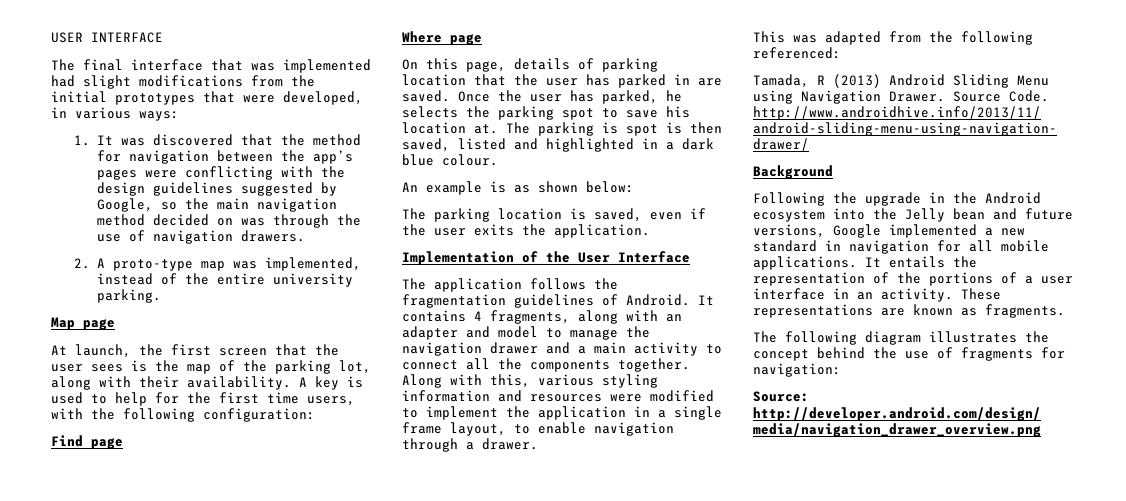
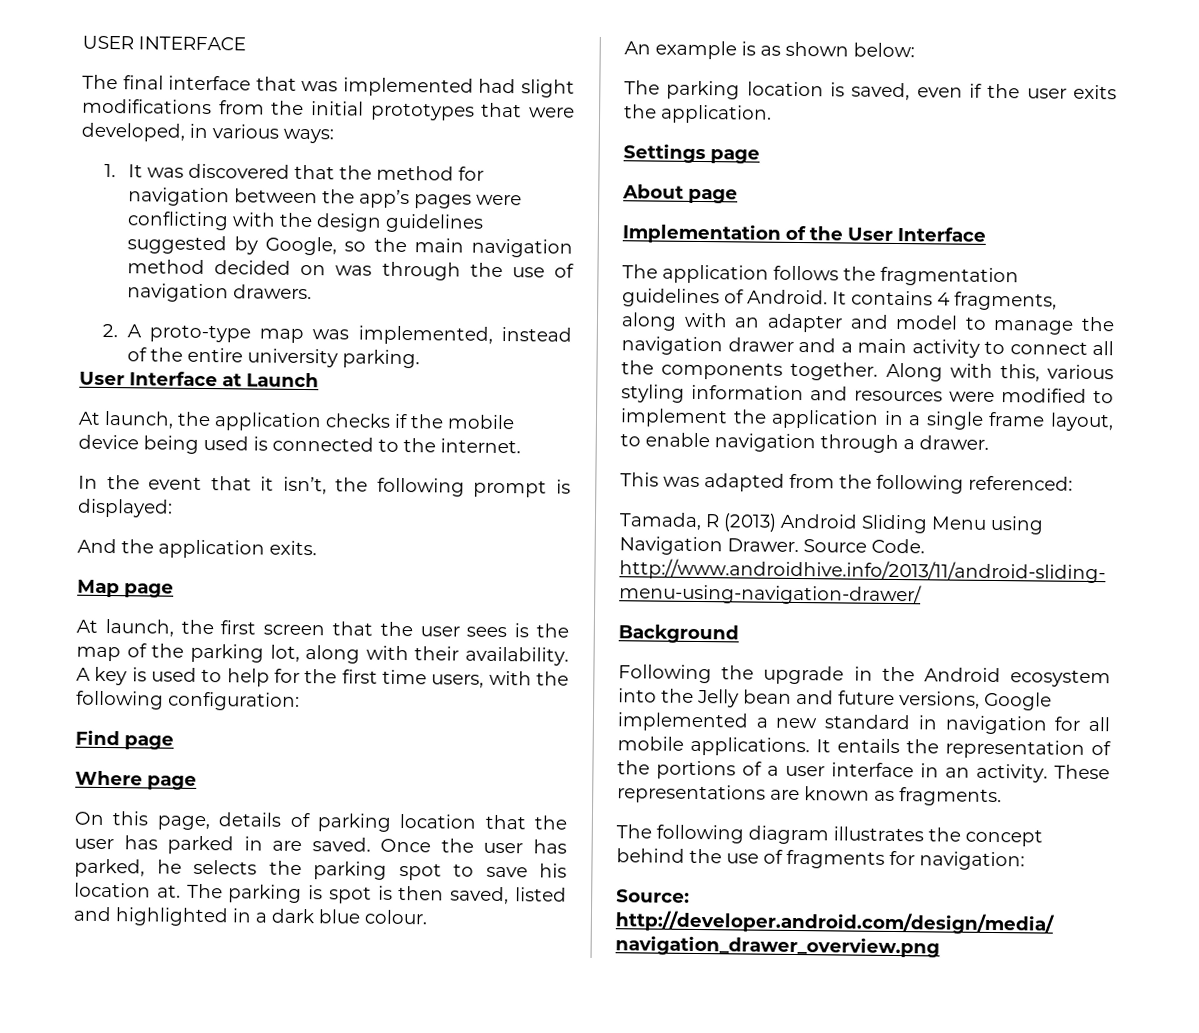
(162, 296) none -> [79,371,319,388] [78,410,515,432] [78,434,521,454] [78,475,571,498] [77,498,173,518] [77,538,317,559] // User Interface at Launch // At launch, the application checks if the mobile device being used is connected to the internet. // In the event that it isn’t, the following prompt is displayed: // And the application exits.
(650, 231) none -> [623,143,760,164] [622,184,738,204] // Settings page // About page

